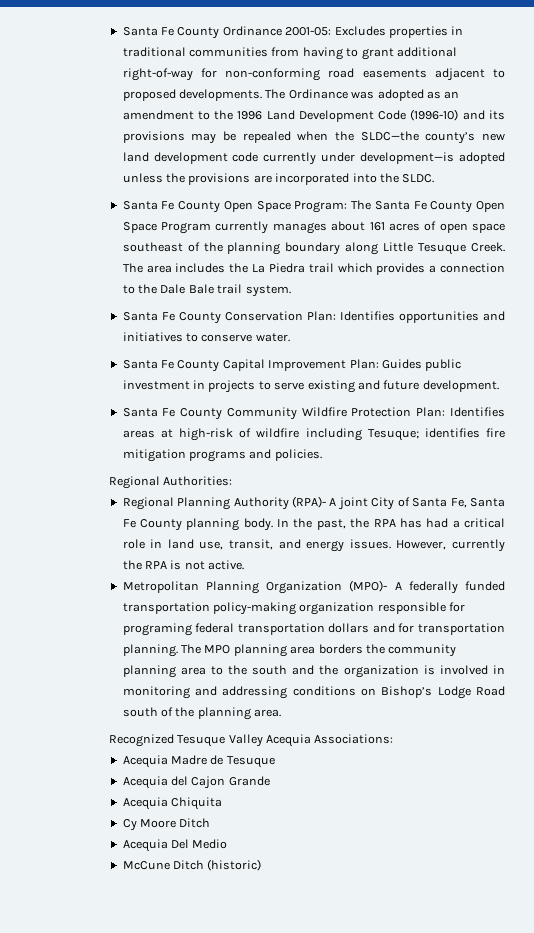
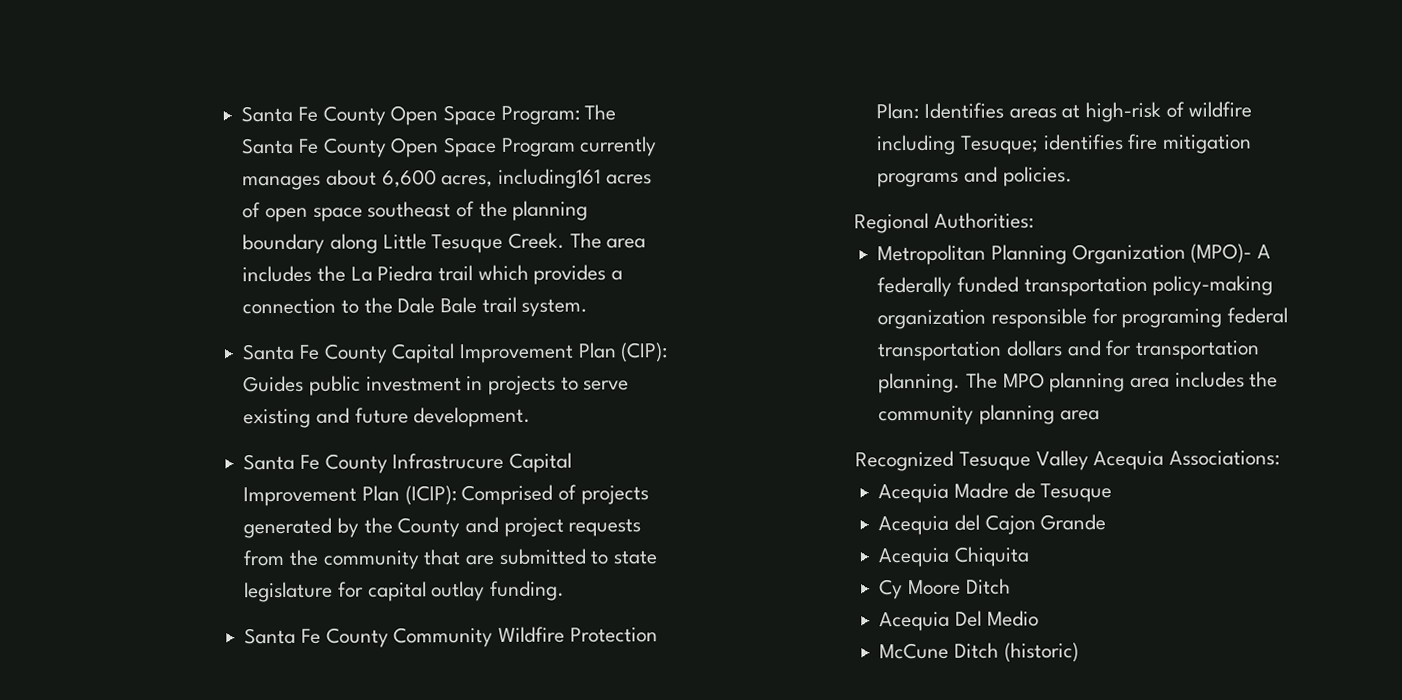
[122,26,464,39] [122,47,457,60] [122,68,505,81] [122,89,460,101] [122,109,505,122] [122,131,505,144] [122,152,505,165] [122,173,435,185] [122,201,221,213] Santa Fe County Ordinance 2001-05: Excludes properties in traditional communities from having to grant additional right-of-way for non-conforming road easements adjacent to proposed developments. The Ordinance was adopted as an amendment to the 1996 Land Development Code (1996-10) and its provisions may be repealed when the SLDC—the county’s new land development code currently under development—is adopted unless the provisions are incorporated into the SLDC. // Santa Fe County -> [241,105,386,126] Santa Fe County
[369,222,385,231] 161 -> [381,168,602,189] 6,600 acres, including161
[122,311,505,324] [122,332,290,342] // Santa Fe County Conservation Plan: Identifies opportunities and initiatives to conserve water. -> (589, 307) none
[349,359,379,369] Plan: -> [577,342,669,363] Plan (CIP):
(499, 386) none -> [243,452,573,474] [243,484,649,507] [243,516,642,539] [243,548,659,570] [244,580,566,603] // Santa Fe County Infrastrucure Capital Improvement Plan (ICIP): Comprised of projects generated by the County and project requests from the community that are submitted to state legislature for capital outlay funding.
[122,496,505,510] [122,518,505,531] [122,539,506,552] [122,560,245,570] // Regional Planning Authority (RPA)- A joint City of Santa Fe, Santa Fe County planning body. In the past, the RPA has had a critical role in land use, transit, and energy issues. However, currently the RPA is not active. -> (1035, 220) none
[318,644,363,654] borders -> [1174,371,1245,388] includes
[210,665,505,678] [122,686,505,699] [122,707,282,720] to the south and the organization is involved in monitoring and addressing conditions on Bishop’s Lodge Road south of the planning area. -> (1100, 415) none

